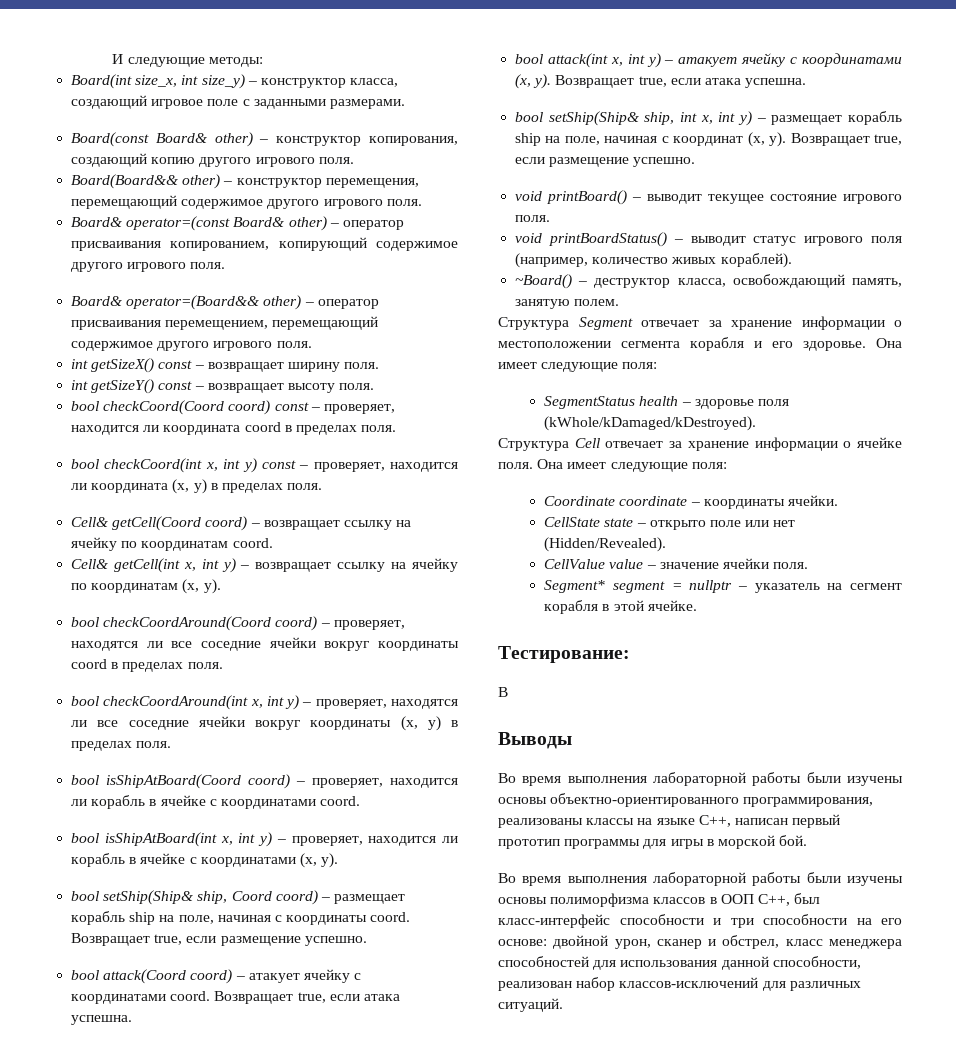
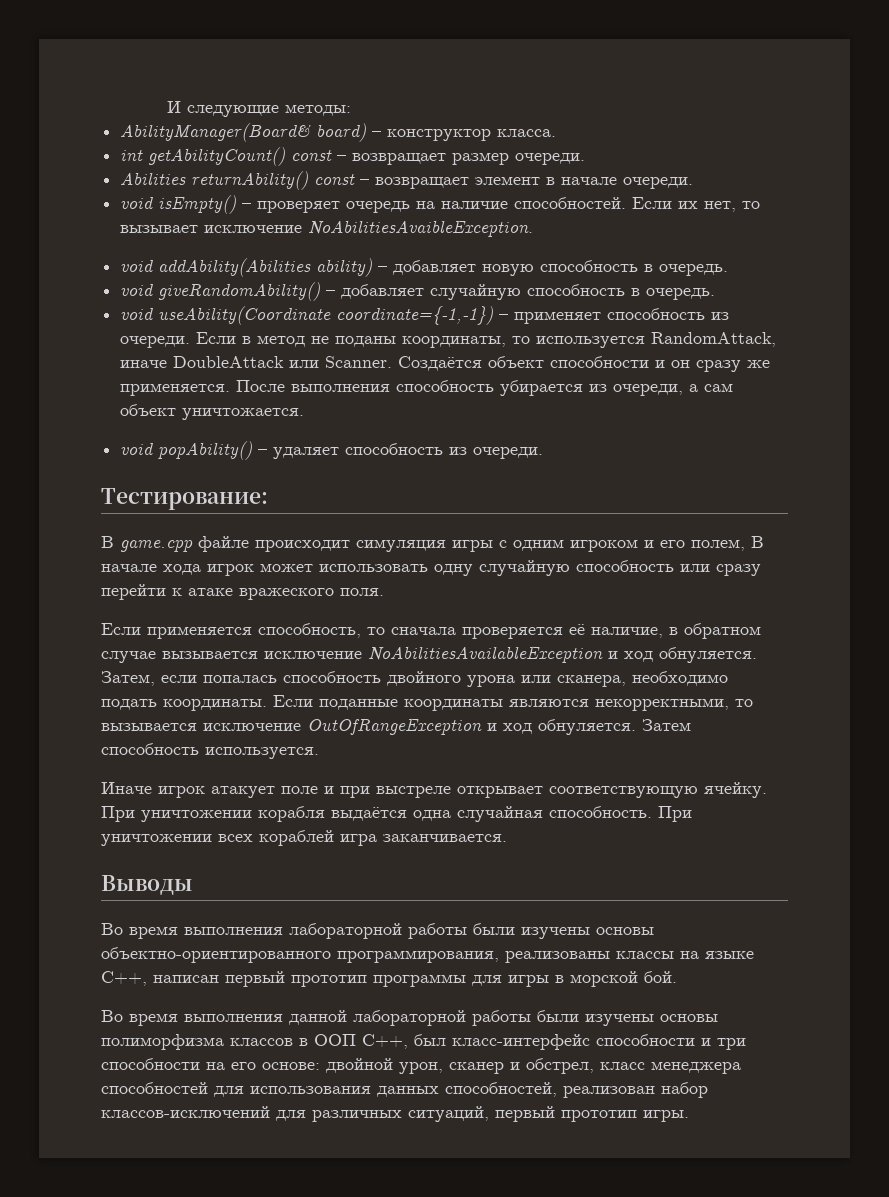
[71,74,399,89] [71,95,405,109] [71,132,458,147] [71,153,354,167] [71,174,419,189] [71,195,422,209] [71,216,404,231] [71,237,458,251] [71,262,226,272] [71,295,379,310] [71,316,379,330] [71,341,312,351] [71,358,380,373] [71,379,375,394] [71,400,395,415] [71,422,397,435] [71,458,458,473] [71,479,323,494] [71,516,412,531] [71,537,273,551] [71,558,458,573] [71,579,221,594] [71,616,405,631] [71,637,459,651] [71,659,223,672] [71,695,458,710] [71,716,458,731] [71,741,172,751] [71,774,458,789] [71,795,361,809] [71,832,458,847] [71,853,339,868] [71,890,406,905] [71,911,411,925] [71,933,367,946] [71,969,362,984] [71,991,400,1004] [71,1015,133,1025] [515,53,902,68] [515,74,807,89] [515,111,902,126] [515,132,902,147] [515,157,696,167] [515,190,902,205] [515,215,551,222] [515,232,902,247] [515,253,792,268] [515,274,902,289] [515,299,620,309] [498,316,902,330] [498,337,902,351] [498,362,658,372] [544,396,789,409] [544,416,757,431] [498,437,902,451] [498,459,727,472] [544,495,838,509] [544,517,796,530] [544,537,667,552] [544,558,809,569] [544,580,902,593] [544,600,697,614] [498,646,630,663] [498,687,508,697] Board(int size_x, int size_y) – конструктор класса, создающий игровое поле с заданными размерами. // Board(const Board& other) – конструктор копирования, создающий копию другого игрового поля. // Board(Board&& other) – конструктор перемещения, перемещающий содержимое другого игрового поля. // Board& operator=(const Board& other) – оператор присваивания копированием, копирующий содержимое другого игрового поля. // Board& operator=(Board&& other) – оператор присваивания перемещением, перемещающий содержимое другого игрового поля. // int getSizeX() const – возвращает ширину поля. // int getSizeY() const – возвращает высоту поля. // bool checkCoord(Coord coord) const – проверяет, находится ли координата coord в пределах поля. // bool checkCoord(int x, int y) const – проверяет, находится ли координата (x, y) в пределах поля. // Cell& getCell(Coord coord) – возвращает ссылку на ячейку по координатам coord. // Cell& getCell(int x, int y) – возвращает ссылку на ячейку по координатам (x, y). // bool checkCoordAround(Coord coord) – проверяет, находятся ли все соседние ячейки вокруг координаты coord в пределах поля. // bool checkCoordAround(int x, int y) – проверяет, находятся ли все соседние ячейки вокруг координаты (x, y) в пределах поля. // bool isShipAtBoard(Coord coord) – проверяет, находится ли корабль в ячейке с координатами coord. // bool isShipAtBoard(int x, int y) – проверяет, находится ли корабль в ячейке с координатами (x, y). // bool setShip(Ship& ship, Coord coord) – размещает корабль ship на поле, начиная с координаты coord. Возвращает true, если размещение успешно. // bool attack(Coord coord) – атакует ячейку с координатами coord. Возвращает true, если атака успешна. // bool attack(int x, int y) – атакует ячейку с координатами (x, y). Возвращает true, если атака успешна. // bool setShip(Ship& ship, int x, int y) – размещает корабль ship на поле, начиная с координат (x, y). Возвращает true, если размещение успешно. // void printBoard() – выводит текущее состояние игрового поля. // void printBoardStatus() – выводит статус игрового поля (например, количество живых кораблей). // ~Board() – деструктор класса, освобождающий память, занятую полем. // Структура Segment отвечает за хранение информации о местоположении сегмента корабля и его здоровье. Она имеет следующие поля: // SegmentStatus health – здоровье поля (kWhole/kDamaged/kDestroyed). // Структура Cell отвечает за хранение информации о ячейке поля. Она имеет следующие поля: // Coordinate coordinate – координаты ячейки. // CellState state – открыто поле или нет (Hidden/Revealed). // CellValue value – значение ячейки поля. // Segment* segment = nullptr – указатель на сегмент корабля в этой ячейке. // Тестирование: // В -> [120,123,557,142] [120,147,586,166] [120,171,694,190] [120,195,761,214] [120,220,534,237] [120,258,729,277] [120,282,716,301] [120,306,730,325] [120,332,777,348] [120,356,771,372] [120,380,734,396] [120,404,305,420] [120,441,544,460] [101,488,268,510] [101,536,764,552] [101,560,761,576] [101,584,384,600] [101,623,761,639] [101,646,757,663] [101,671,728,687] [101,695,753,711] [101,718,691,735] [101,743,319,759] [101,782,767,798] [101,806,692,822] [101,830,507,846] AbilityManager(Board& board) – конструктор класса. // int getAbilityCount() const – возвращает размер очереди. // Abilities returnAbility() const – возвращает элемент в начале очереди. // void isEmpty() – проверяет очередь на наличие способностей. Если их нет, то вызывает исключение NoAbilitiesAvaibleException. // void addAbility(Abilities ability) – добавляет новую способность в очередь. // void giveRandomAbility() – добавляет случайную способность в очередь. // void useAbility(Coordinate coordinate={-1,-1}) – применяет способность из очереди. Если в метод не поданы координаты, то используется RandomAttack, иначе DoubleAttack или Scanner. Создаётся объект способности и он сразу же применяется. После выполнения способность убирается из очереди, а сам объект уничтожается. // void popAbility() – удаляет способность из очереди. // Тестирование: // В game.cpp файле происходит симуляция игры с одним игроком и его полем, В начале хода игрок может использовать одну случайную способность или сразу перейти к атаке вражеского поля. // Если применяется способность, то сначала проверяется её наличие, в обратном случае вызывается исключение NoAbilitiesAvailableException и ход обнуляется. Затем, если попалась способность двойного урона или сканера, необходимо подать координаты. Если поданные координаты являются некорректными, то вызывается исключение OutOfRangeException и ход обнуляется. Затем способность используется. // Иначе игрок атакует поле и при выстреле открывает соответствующую ячейку. При уничтожении корабля выдаётся одна случайная способность. При уничтожении всех кораблей игра заканчивается.
(647, 879) none -> [289,1010,347,1025] данной
[721,956,861,970] данной способности, -> [377,1082,557,1097] данных способностей,
[498,998,563,1012] ситуаций. -> [408,1106,689,1122] ситуаций, первый прототип игры.

